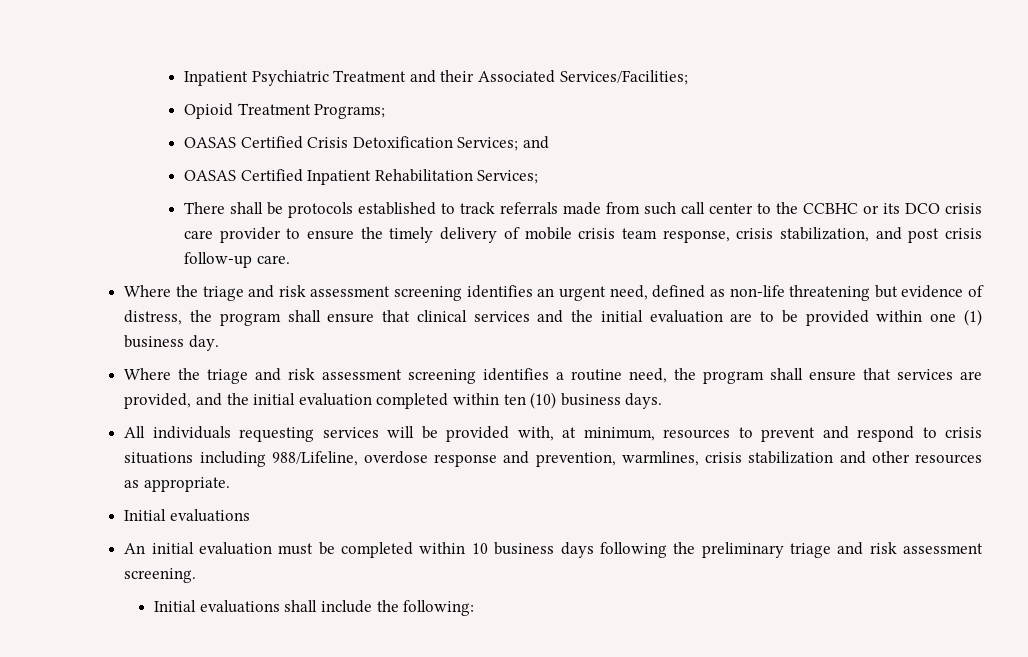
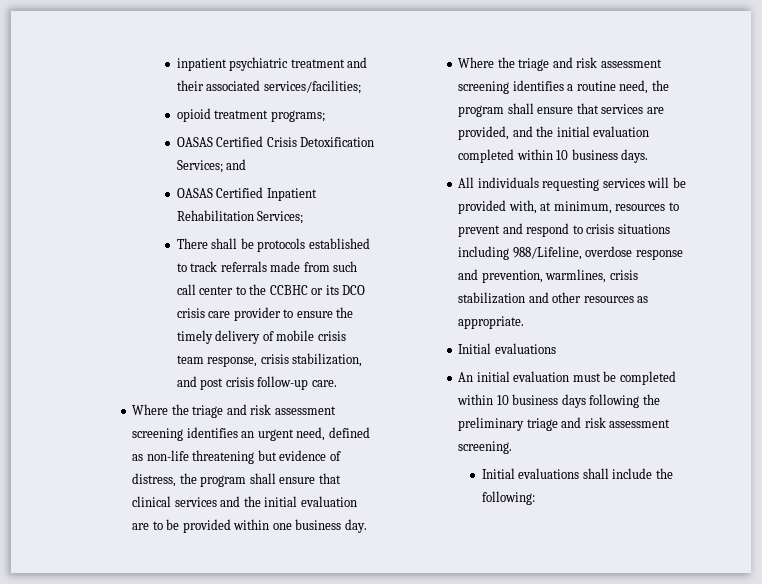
[184,70,688,86] [184,103,386,119] Inpatient Psychiatric Treatment and their Associated Services/Facilities; // Opioid Treatment Programs; -> [176,57,368,71] [176,80,361,94] [176,108,325,122] inpatient psychiatric treatment and their associated services/facilities; // opioid treatment programs;
[963,309,982,326] (1) -> (292, 526) none
[503,392,557,409] ten (10) -> [556,150,569,160] 10

